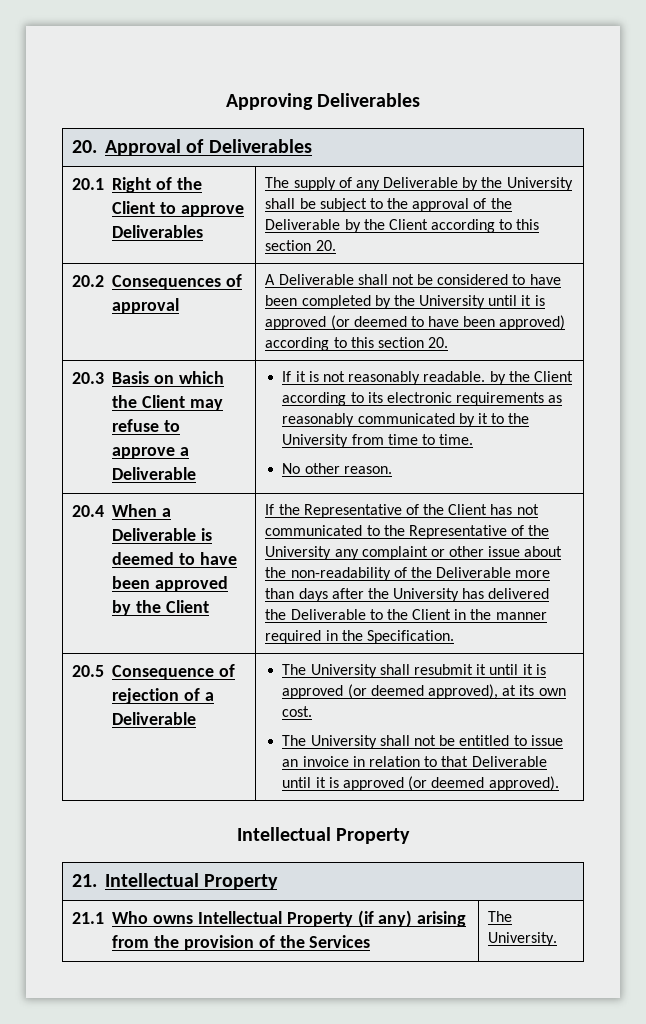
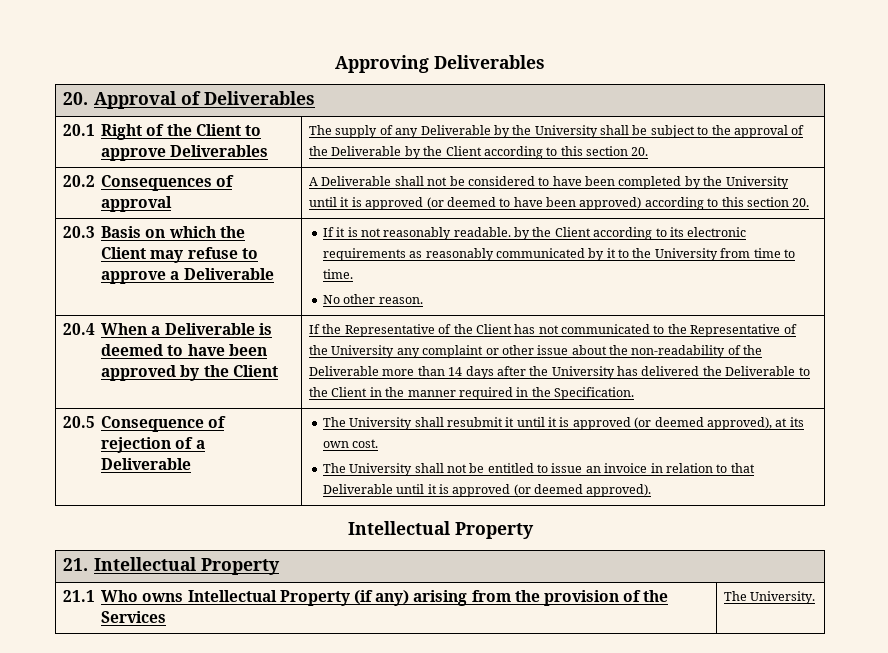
(295, 593) none -> [448,367,463,376] 14

